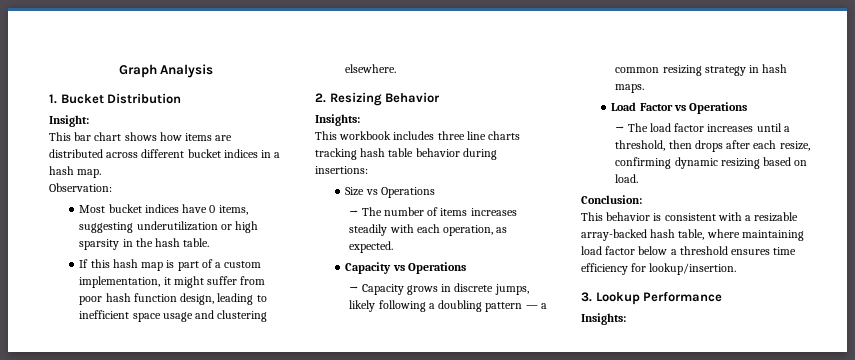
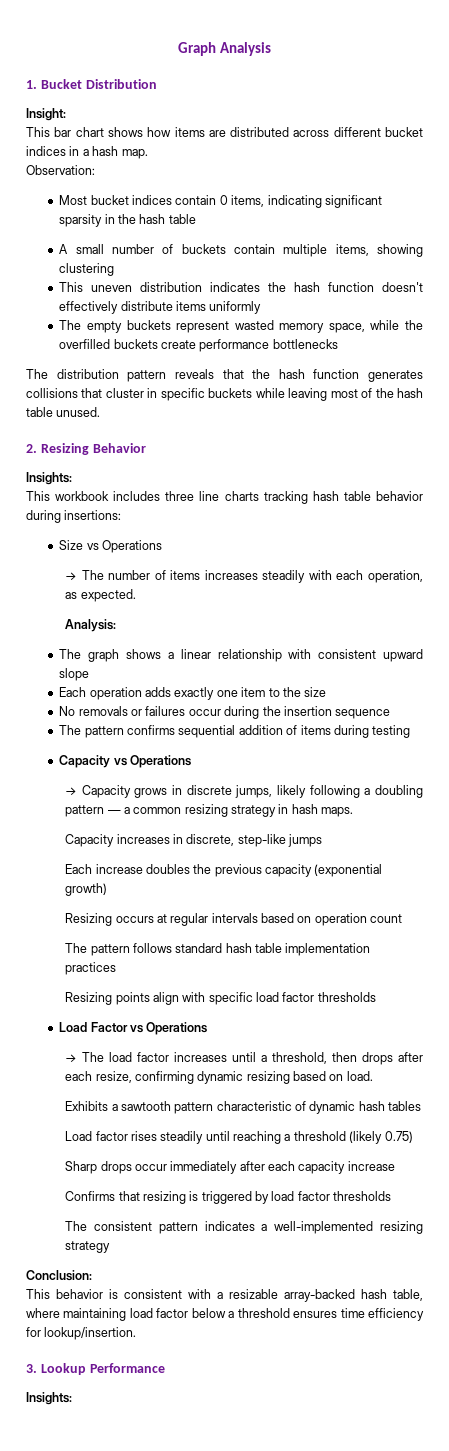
[182,204,208,213] have -> [175,195,217,205] contain
[79,221,259,233] [79,238,210,250] [79,259,262,271] [79,276,266,288] [79,293,267,305] [79,310,268,322] [345,64,397,73] suggesting underutilization or high sparsity in the hash table. // If this hash map is part of a custom implementation, it might suffer from poor hash function design, leading to inefficient space usage and clustering elsewhere. -> [267,195,382,208] [59,214,196,227] [59,244,423,257] [59,263,115,276] [59,282,423,292] [59,301,262,314] [59,320,423,333] [59,339,338,352] [26,369,423,382] [26,388,423,401] [26,407,101,417] indicating significant sparsity in the hash table // A small number of buckets contain multiple items, showing clustering // This uneven distribution indicates the hash function doesn't effectively distribute items uniformly // The empty buckets represent wasted memory space, while the overfilled buckets create performance bottlenecks // The distribution pattern reveals that the hash function generates collisions that cluster in specific buckets while leaving most of the hash table unused.
(394, 247) none -> [65,619,117,632] [59,649,423,662] [59,668,90,681] [59,687,327,700] [59,706,391,719] [59,725,411,738] // Analysis: // The graph shows a linear relationship with consistent upward slope // Each operation adds exactly one item to the size // No removals or failures occur during the insertion sequence // The pattern confirms sequential addition of items during testing
(645, 88) none -> [65,834,323,847] [65,864,383,877] [65,883,108,896] [65,913,403,926] [65,943,371,956] [65,962,117,975] [65,992,376,1005] // Capacity increases in discrete, step-like jumps // Each increase doubles the previous capacity (exponential growth) // Resizing occurs at regular intervals based on operation count // The pattern follows standard hash table implementation practices // Resizing points align with specific load factor thresholds
(639, 178) none -> [65,1101,422,1114] [65,1131,413,1144] [65,1161,395,1174] [65,1191,392,1204] [65,1221,424,1234] [65,1241,111,1253] // Exhibits a sawtooth pattern characteristic of dynamic hash tables // Load factor rises steadily until reaching a threshold (likely 0.75) // Sharp drops occur immediately after each capacity increase // Confirms that resizing is triggered by load factor thresholds // The consistent pattern indicates a well-implemented resizing strategy

